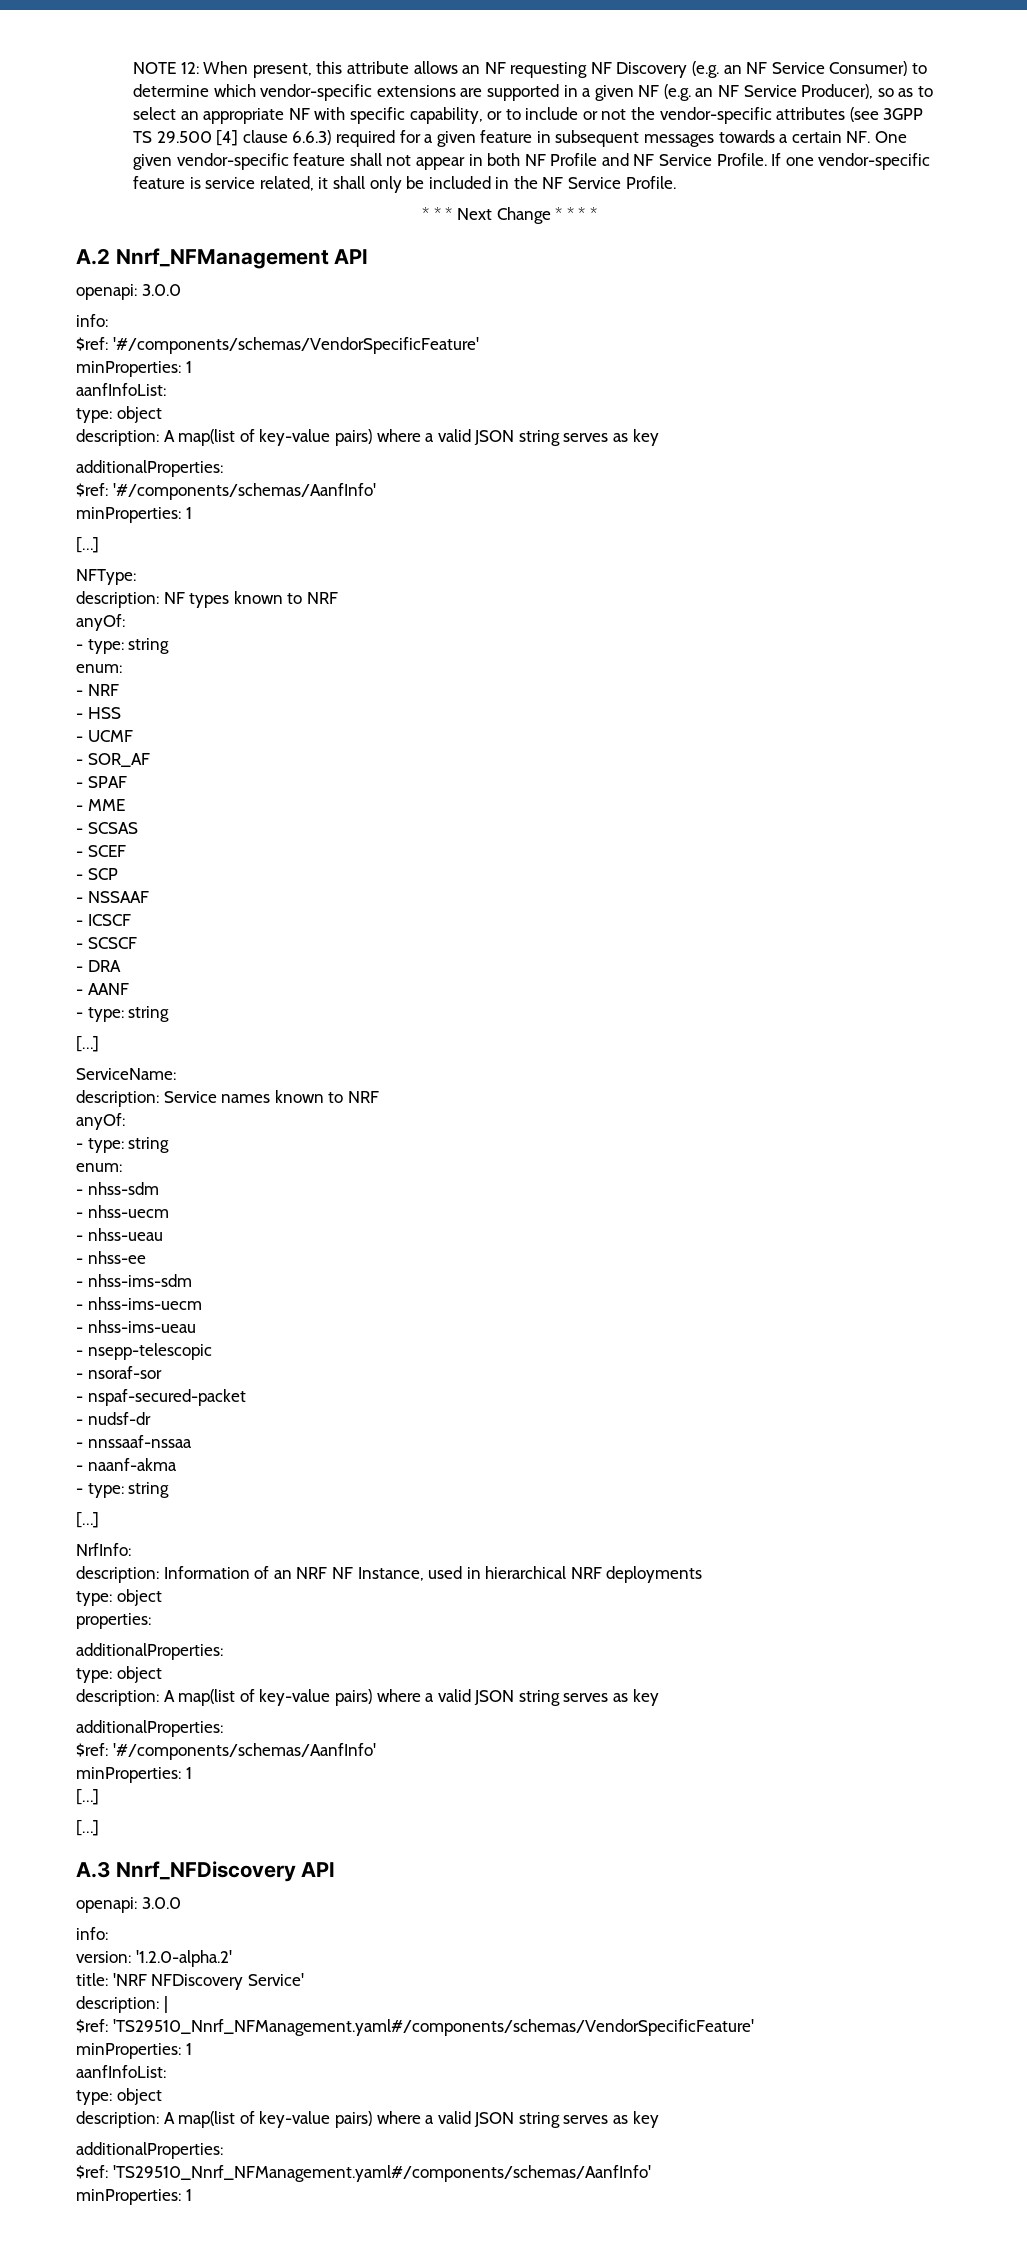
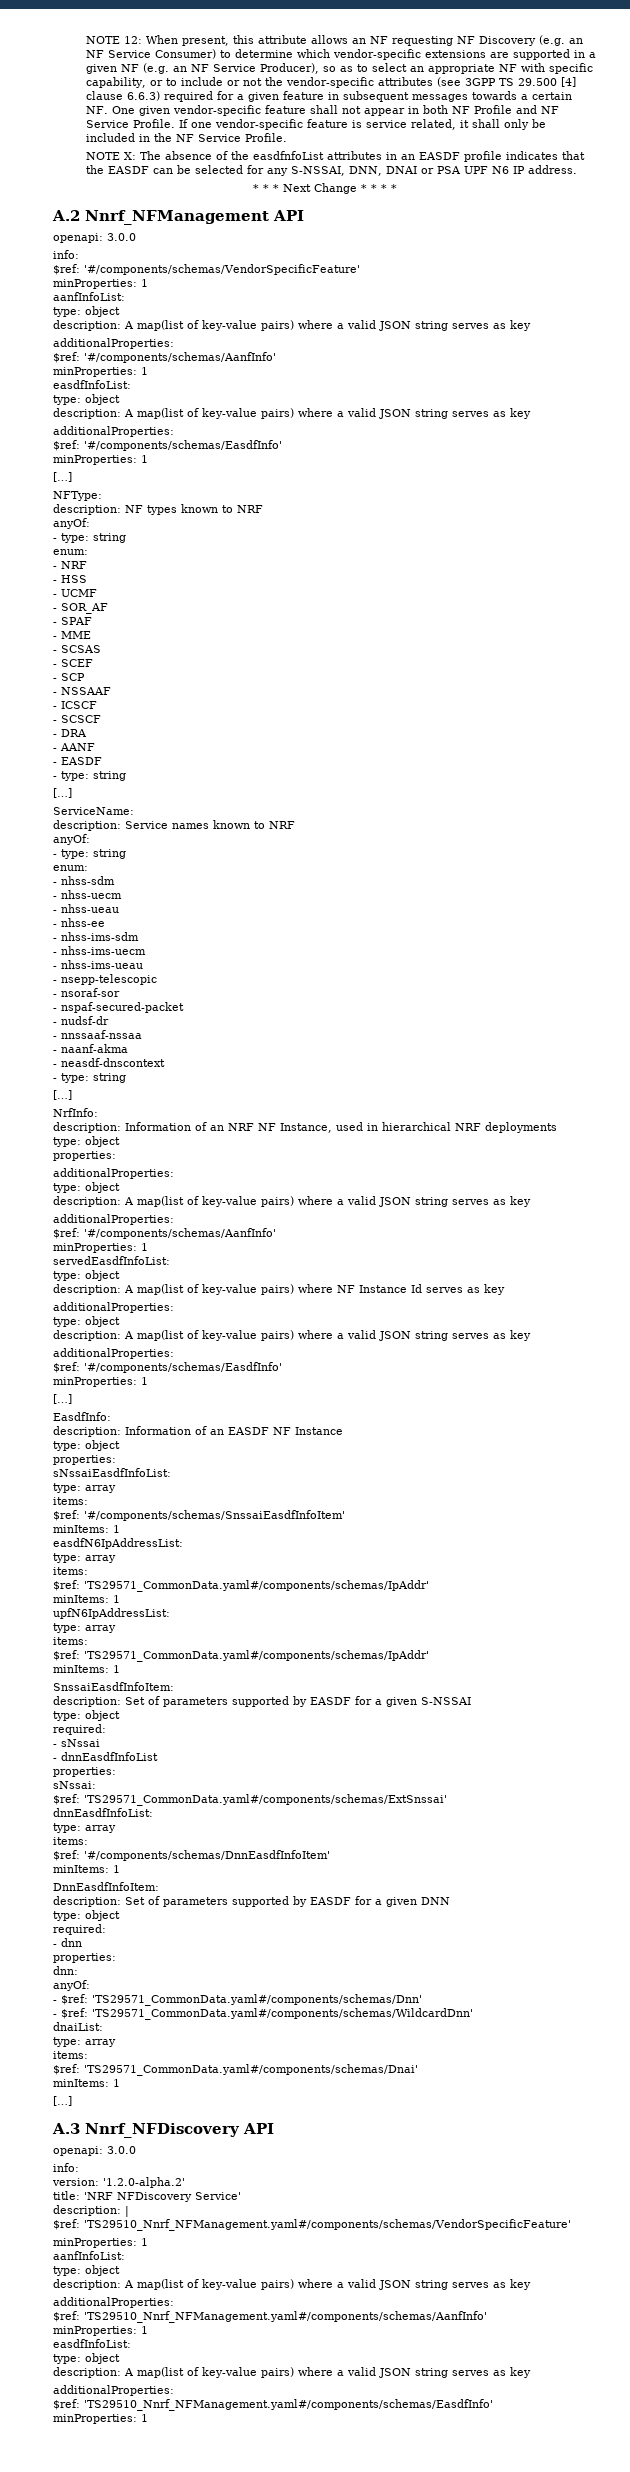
(676, 182) none -> [86,151,586,162] [86,165,578,176] // NOTE X: The absence of the easdfnfoList attributes in an EASDF profile indicates that the EASDF can be selected for any S-NSSAI, DNN, DNAI or PSA UPF N6 IP address.
(192, 513) none -> [53,380,131,389] [53,394,120,405] [53,408,531,419] [53,426,174,437] [53,440,282,451] [53,455,148,465] // easdfInfoList: // type: object // description: A map(list of key-value pairs) where a valid JSON string serves as key // additionalProperties: // $ref: '#/components/schemas/EasdfInfo' // minProperties: 1
(129, 989) none -> [53,757,102,765] // - EASDF
(177, 1464) none -> [53,1058,165,1067] // - neasdf-dnscontext
[76,1789,99,1805] […] -> [53,1256,170,1265] [53,1270,120,1281] [53,1284,505,1295] [53,1302,174,1313] [53,1316,120,1327] [53,1330,531,1341] [53,1348,174,1359] [53,1362,282,1373] [53,1377,148,1387] [53,1394,72,1404] [53,1412,111,1421] [53,1426,343,1437] [53,1440,120,1451] [53,1455,116,1465] [53,1468,171,1477] [53,1483,116,1493] [53,1497,88,1505] [53,1510,345,1521] [53,1525,120,1533] [53,1538,183,1549] [53,1553,116,1563] [53,1567,88,1575] [53,1580,429,1592] [53,1595,120,1603] [53,1608,170,1619] [53,1623,116,1633] [53,1637,88,1645] [53,1650,429,1662] [53,1665,120,1673] [53,1682,174,1691] [53,1696,471,1707] [53,1710,120,1721] [53,1724,106,1735] [53,1739,100,1747] [53,1752,158,1761] [53,1767,116,1777] [53,1781,96,1789] [53,1794,447,1806] [53,1808,153,1817] [53,1823,116,1833] [53,1837,88,1845] [53,1850,330,1861] [53,1865,120,1873] [53,1882,159,1891] [53,1896,450,1907] [53,1910,120,1921] [53,1924,106,1935] [53,1938,82,1947] [53,1953,116,1963] [53,1966,78,1975] [53,1980,90,1991] [53,1994,422,2006] [53,2008,473,2020] [53,2022,103,2031] [53,2037,116,2047] [53,2051,88,2059] [53,2064,418,2076] [53,2079,120,2087] servedEasdfInfoList: // type: object // description: A map(list of key-value pairs) where NF Instance Id serves as key // additionalProperties: // type: object // description: A map(list of key-value pairs) where a valid JSON string serves as key // additionalProperties: // $ref: '#/components/schemas/EasdfInfo' // minProperties: 1 // […] // EasdfInfo: // description: Information of an EASDF NF Instance // type: object // properties: // sNssaiEasdfInfoList: // type: array // items: // $ref: '#/components/schemas/SnssaiEasdfInfoItem' // minItems: 1 // easdfN6IpAddressList: // type: array // items: // $ref: 'TS29571_CommonData.yaml#/components/schemas/IpAddr' // minItems: 1 // upfN6IpAddressList: // type: array // items: // $ref: 'TS29571_CommonData.yaml#/components/schemas/IpAddr' // minItems: 1 // SnssaiEasdfInfoItem: // description: Set of parameters supported by EASDF for a given S-NSSAI // type: object // required: // - sNssai // - dnnEasdfInfoList // properties: // sNssai: // $ref: 'TS29571_CommonData.yaml#/components/schemas/ExtSnssai' // dnnEasdfInfoList: // type: array // items: // $ref: '#/components/schemas/DnnEasdfInfoItem' // minItems: 1 // DnnEasdfInfoItem: // description: Set of parameters supported by EASDF for a given DNN // type: object // required: // - dnn // properties: // dnn: // anyOf: // - $ref: 'TS29571_CommonData.yaml#/components/schemas/Dnn' // - $ref: 'TS29571_CommonData.yaml#/components/schemas/WildcardDnn' // dnaiList: // type: array // items: // $ref: 'TS29571_CommonData.yaml#/components/schemas/Dnai' // minItems: 1
(192, 2195) none -> [53,2339,131,2348] [53,2353,120,2364] [53,2367,531,2378] [53,2385,174,2396] [53,2399,493,2411] [53,2414,148,2424] // easdfInfoList: // type: object // description: A map(list of key-value pairs) where a valid JSON string serves as key // additionalProperties: // $ref: 'TS29510_Nnrf_NFManagement.yaml#/components/schemas/EasdfInfo' // minProperties: 1

